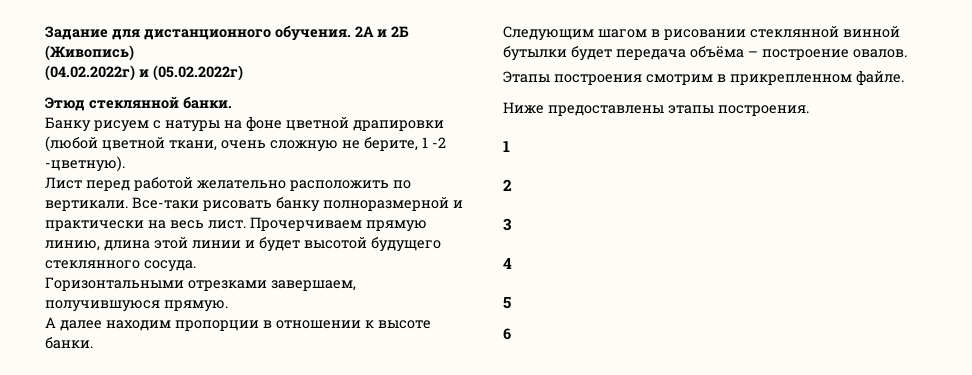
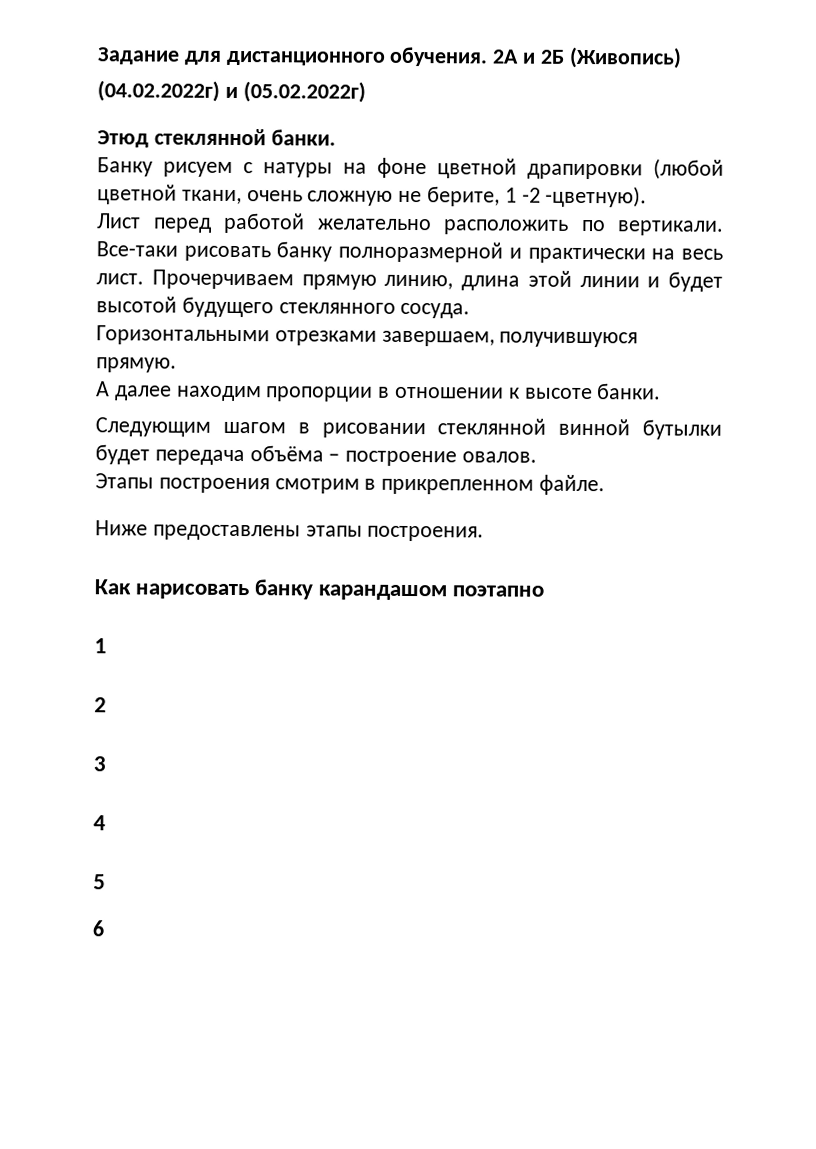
(809, 110) none -> [94,579,545,601] // Как нарисовать банку карандашом поэтапно

